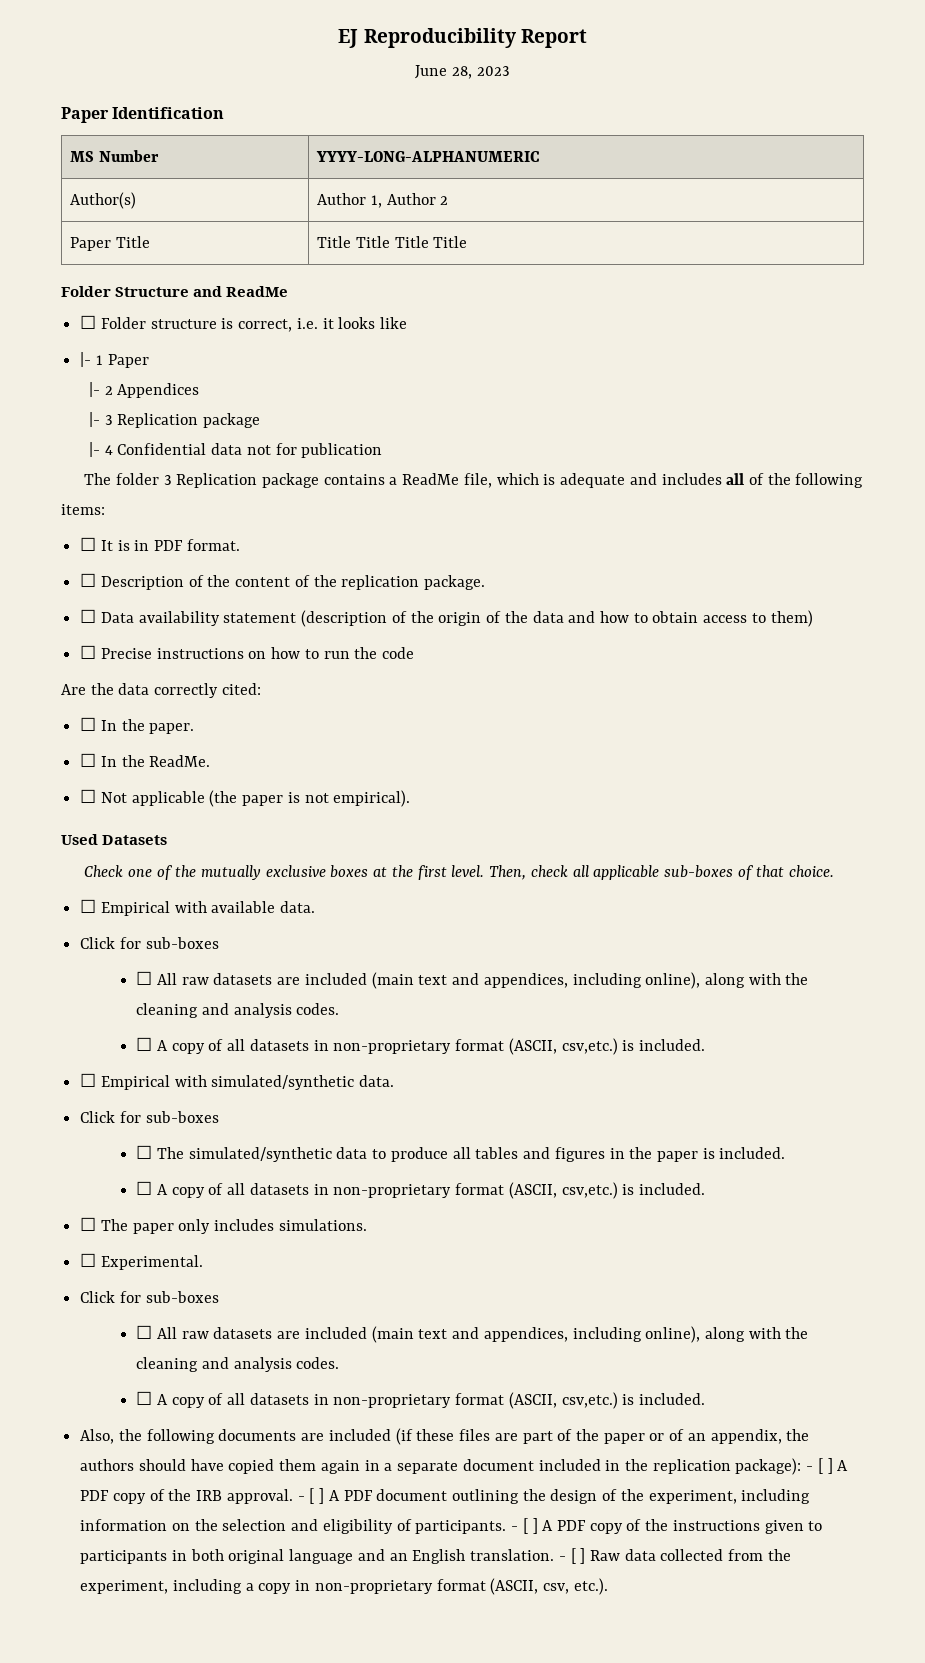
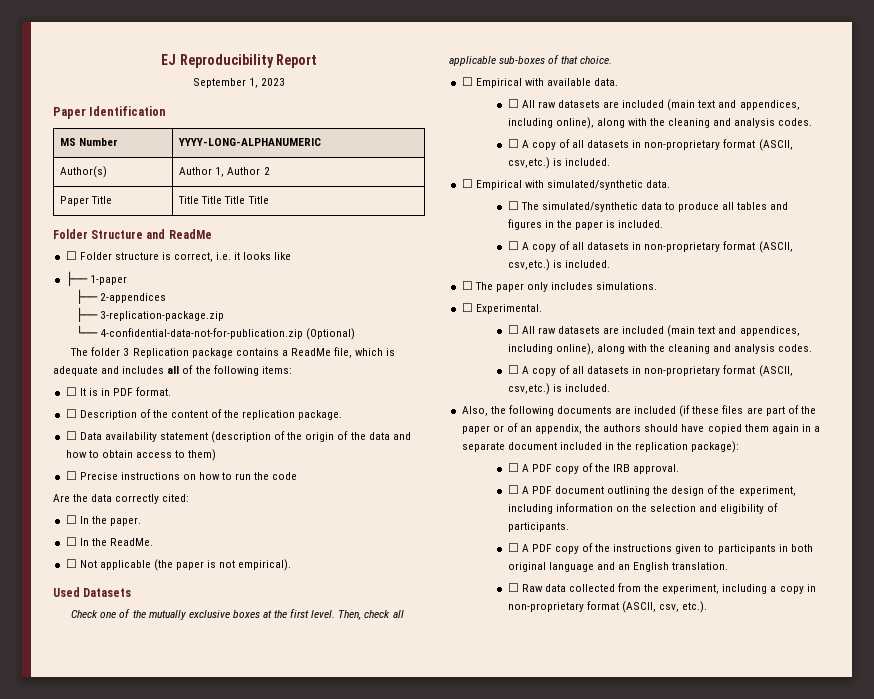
[415,65,472,79] June 28, -> [192,78,258,88] September 1,
[80,352,149,368] [89,382,200,398] [89,412,261,428] [89,442,383,458] |- 1 Paper // |- 2 Appendices // |- 3 Replication package // |- 4 Confidential data not for publication -> [65,271,127,286] [75,289,167,304] [75,307,225,322] [75,325,356,340] ├── 1-paper // ├── 2-appendices // ├── 3-replication-package.zip // └── 4-confidential-data-not-for-publication.zip (Optional)
[80,937,219,949] // Click for sub-boxes -> (619, 82) none
[80,1111,219,1123] // Click for sub-boxes -> (671, 184) none
[80,1291,219,1303] // Click for sub-boxes -> (542, 309) none
[806,1458,833,1474] - [ ] -> [507,463,519,472] // ☐
[297,1488,325,1504] - [ ] -> [507,485,519,494] // ☐
[511,1518,538,1534] - [ ] -> [507,543,519,552] // ☐
[558,1548,586,1564] - [ ] -> [507,583,519,592] // ☐

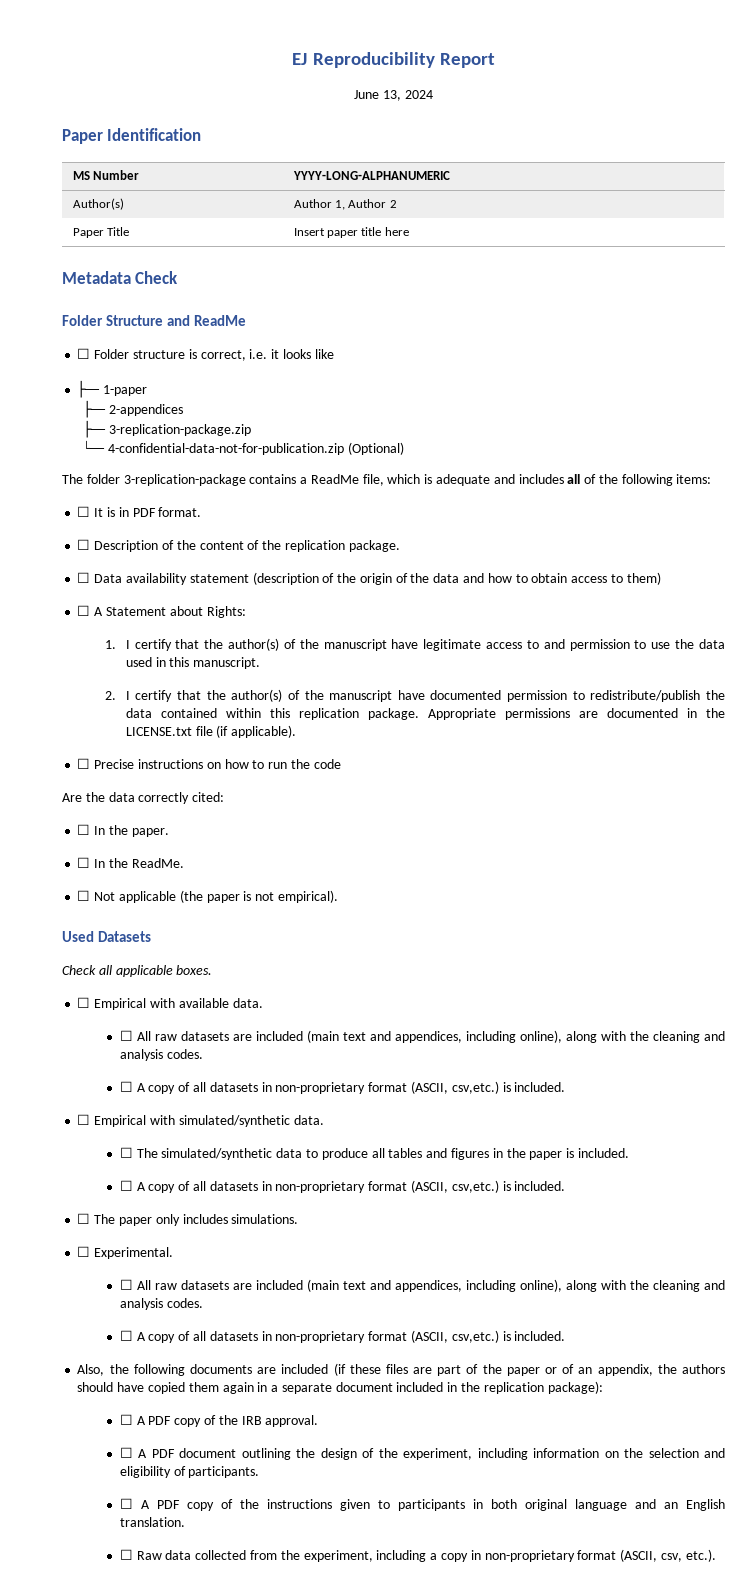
[192,78,286,88] September 1, 2023 -> [354,90,433,101] June 13, 2024
[178,196,269,204] Title Title Title Title -> [293,227,409,238] [62,271,179,284] Insert paper title here // Metadata Check
[123,348,233,358] 3 Replication package -> [123,474,246,486] 3-replication-package
(217, 455) none -> [77,605,246,618] [104,638,726,651] [125,657,261,669] [104,689,725,702] [125,708,726,720] [125,725,297,738] // ☐ A Statement about Rights: // 1. I certify that the author(s) of the manuscript have legitimate access to and permission to use the data used in this manuscript. // 2. I certify that the author(s) of the manuscript have documented permission to redistribute/publish the data contained within this replication package. Appropriate permissions are documented in the LICENSE.txt file (if applicable).
[100,609,404,620] [449,55,613,66] one of the mutually exclusive boxes at the first level. Then, check all applicable sub-boxes of that choice. -> [98,965,213,977] all applicable boxes.

